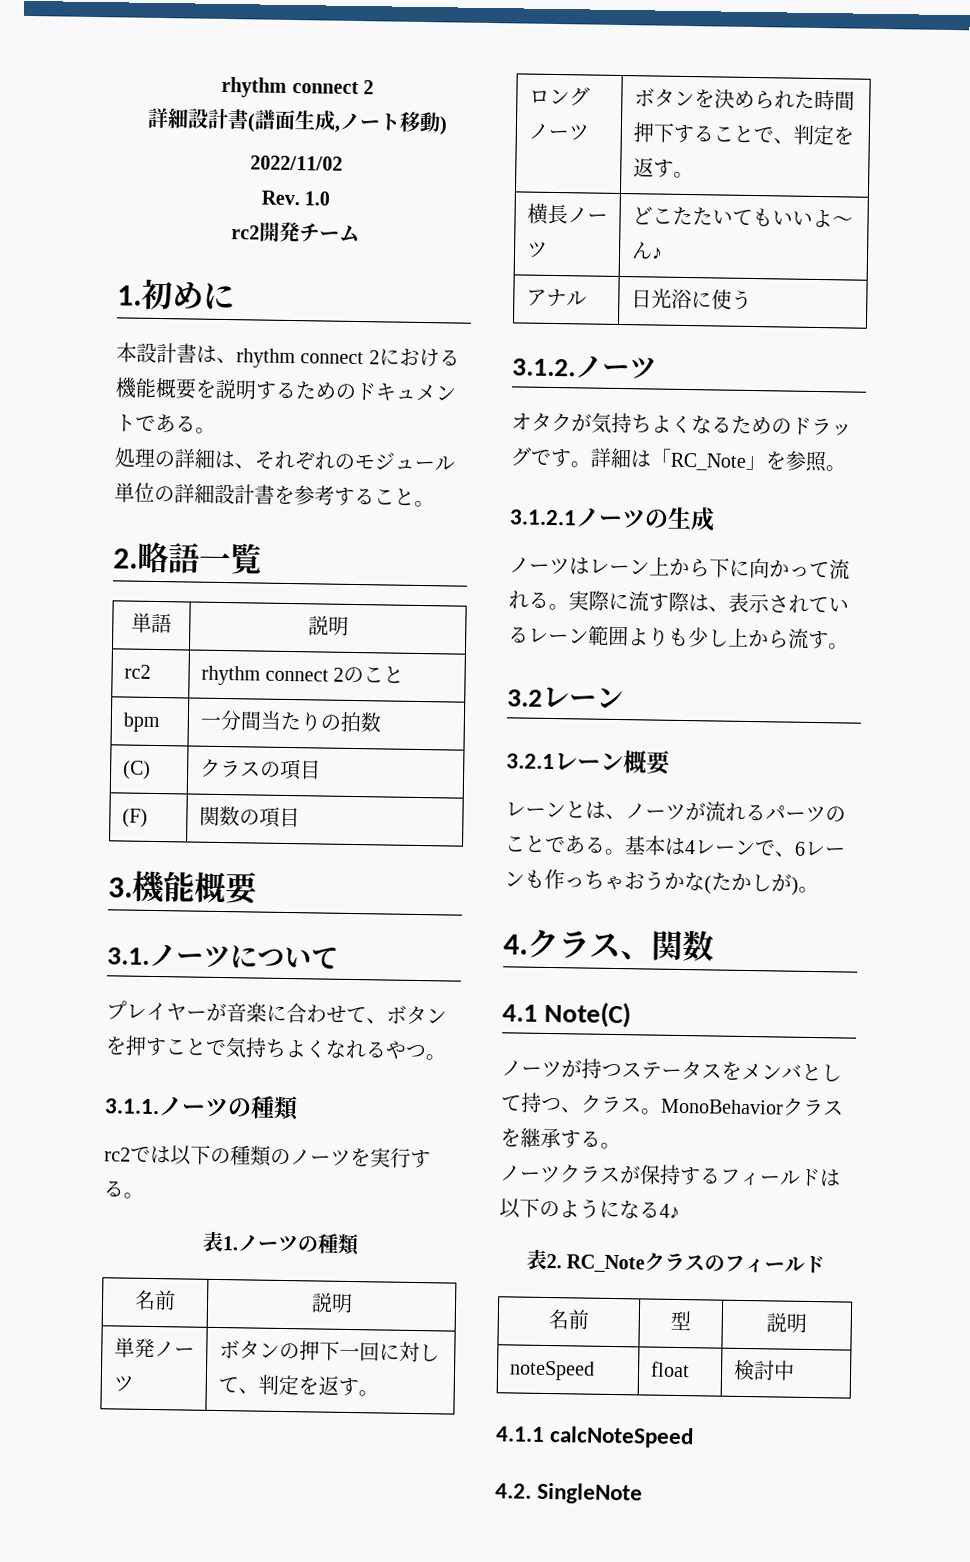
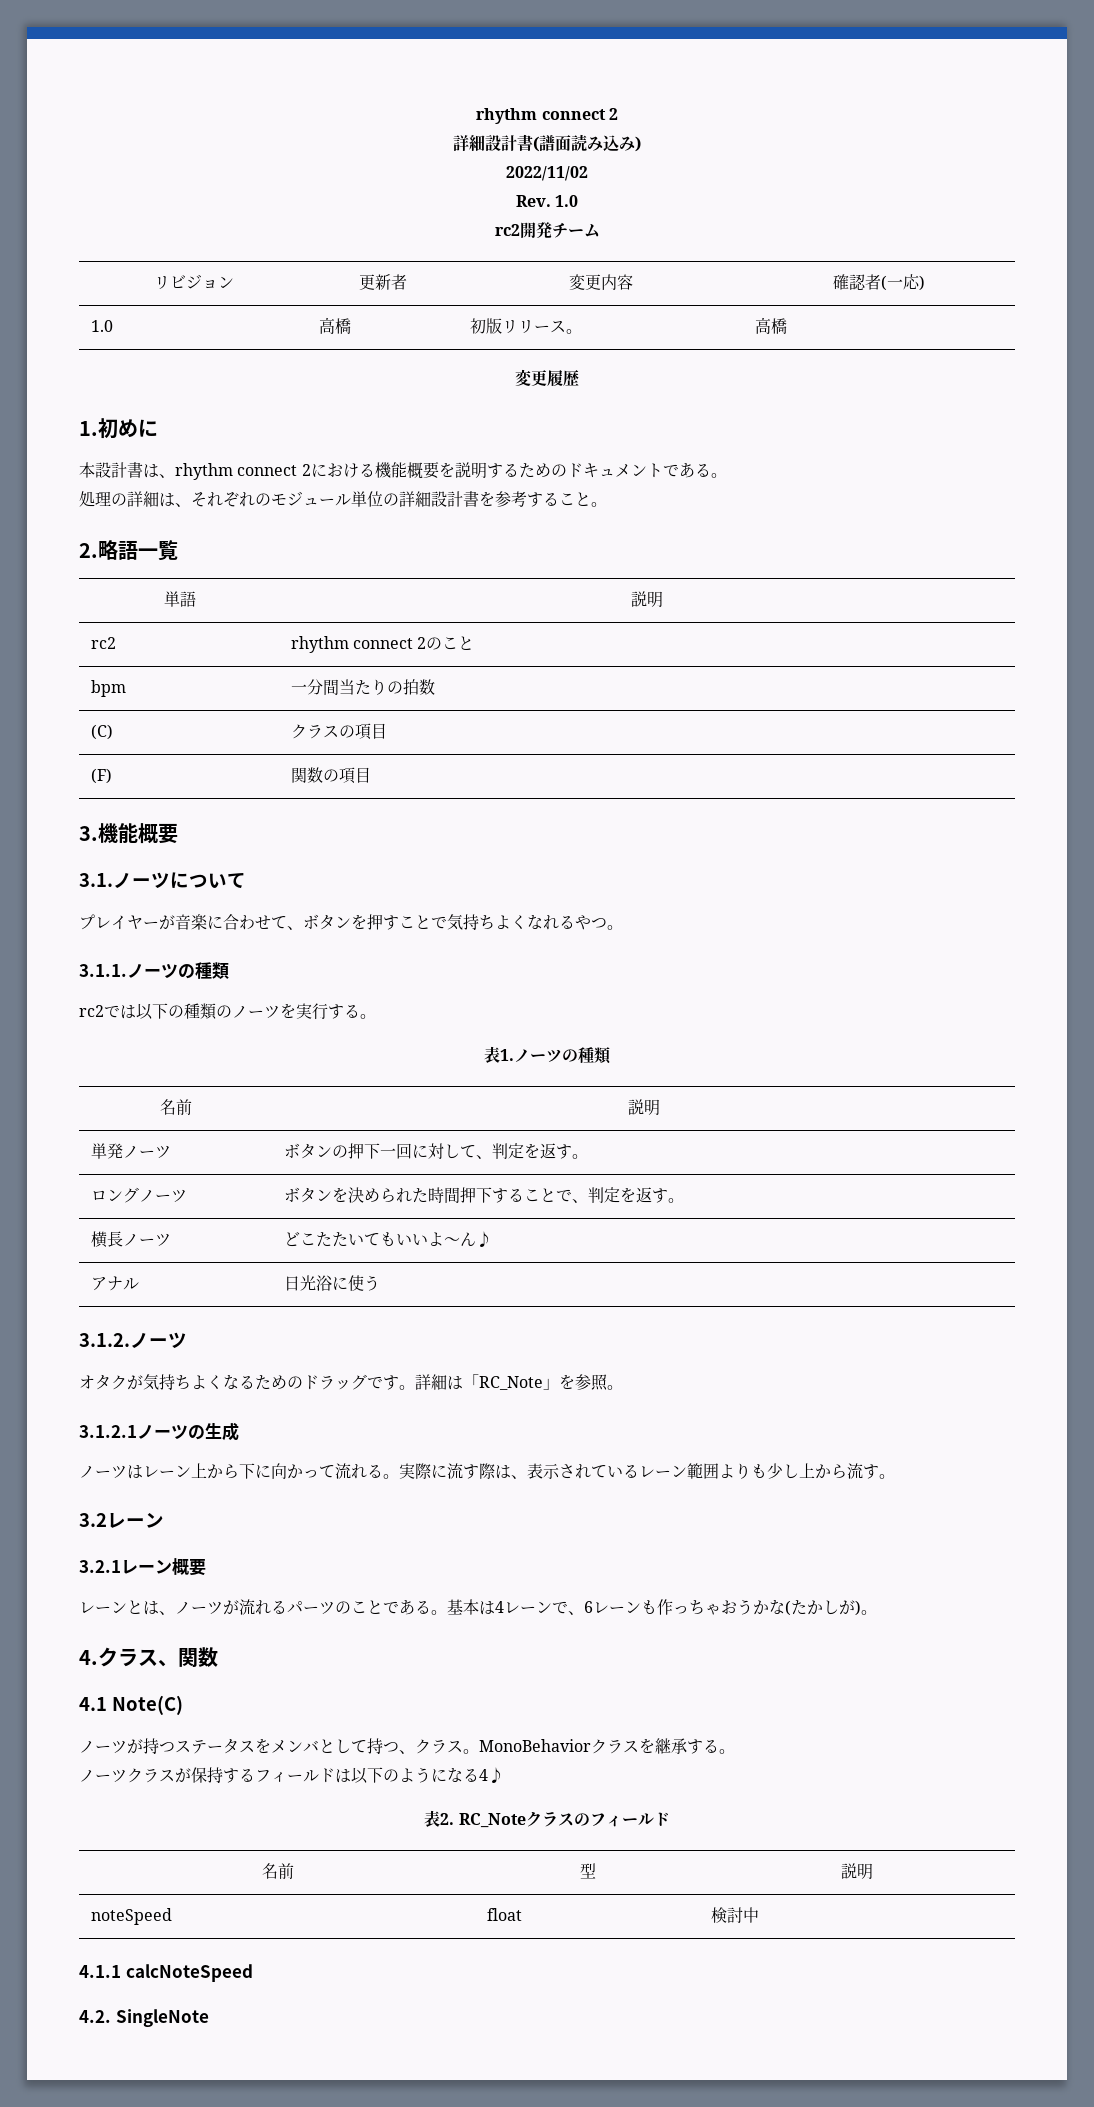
[293,110,441,133] 生成,ノート移動 -> [571,134,635,152] 読み込み
(360, 233) none -> [153,274,234,289] [359,274,407,290] [569,274,633,290] [833,274,925,291] [90,320,113,332] [318,317,351,334] [469,318,582,334] [754,317,787,334] [515,369,579,387] // リビジョン | 更新者 | 変更内容 | 確認者(一応) // 1.0 | 高橋 | 初版リリース。 | 高橋 // 変更履歴

